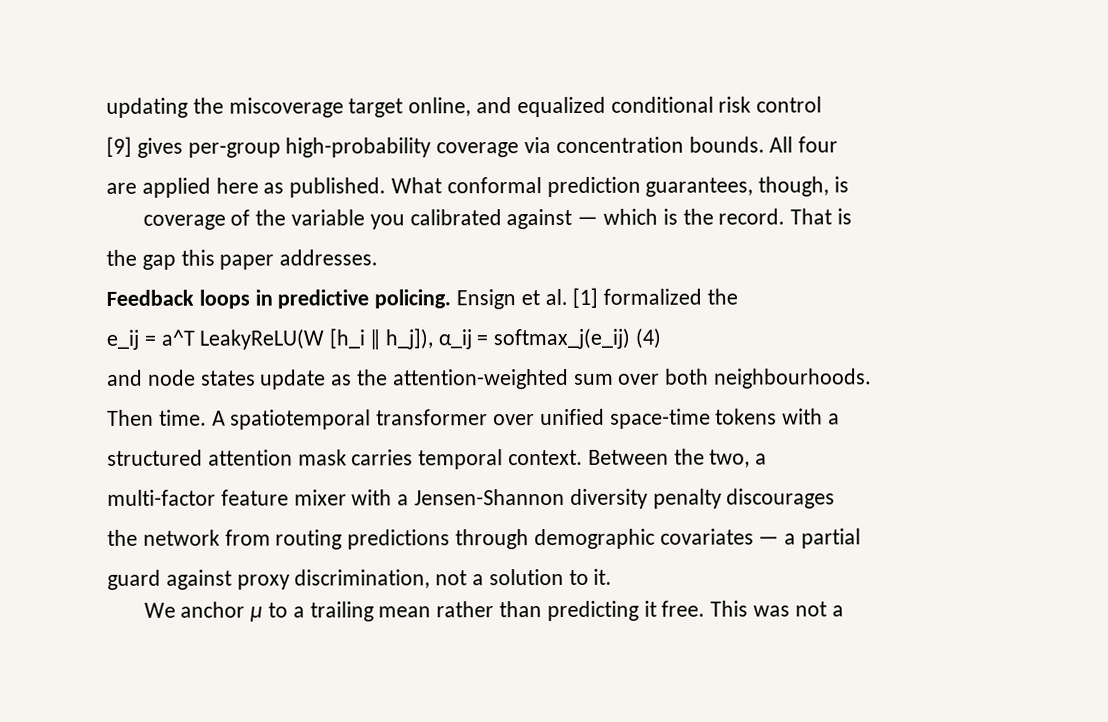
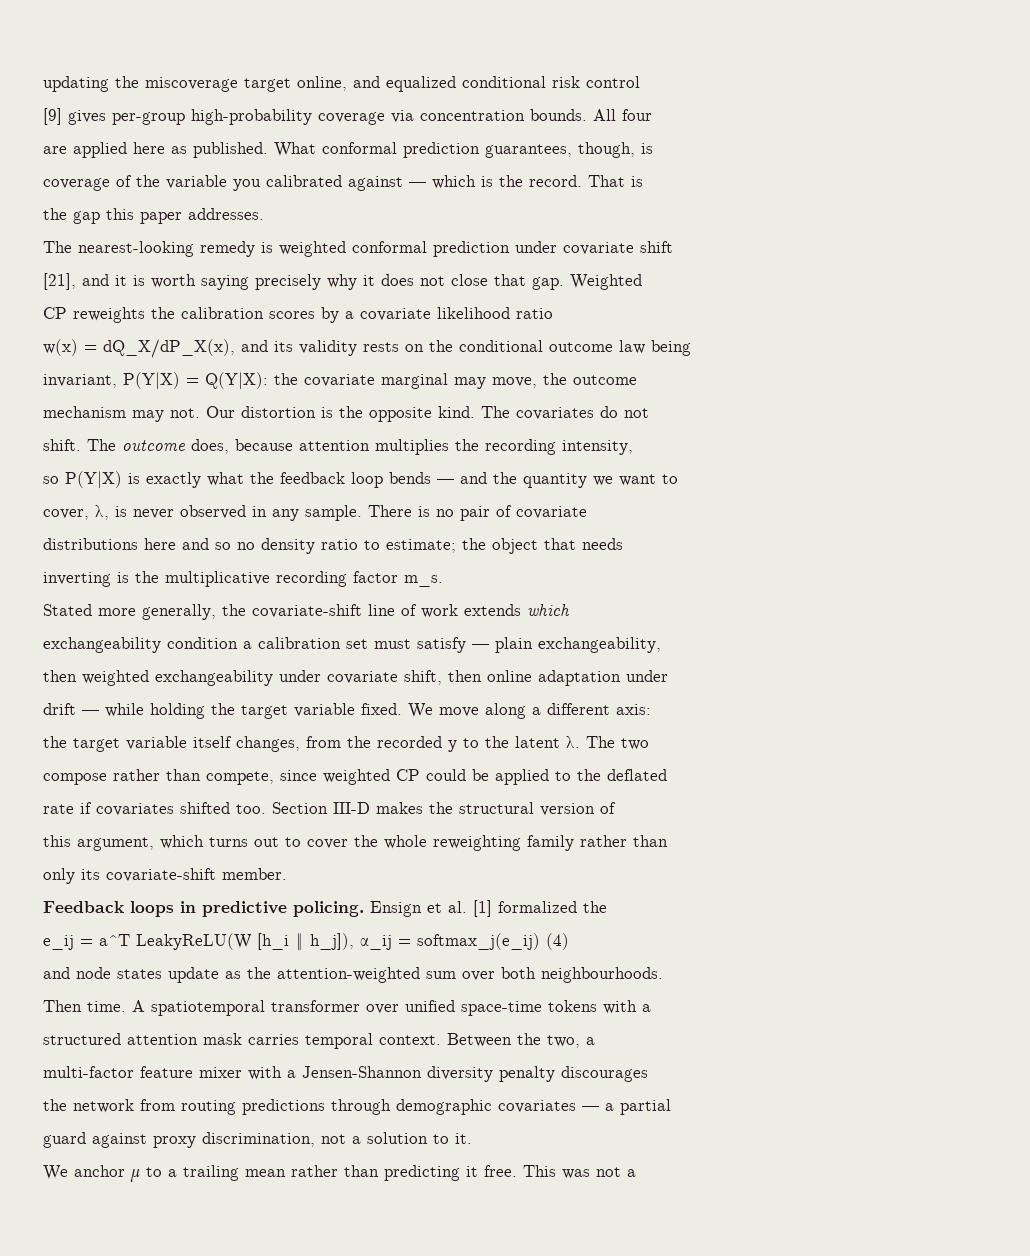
(379, 257) none -> [43,241,673,257] [43,273,642,290] [43,307,553,323] [43,339,691,358] [43,372,637,390] [43,406,649,422] [43,439,633,455] [43,471,678,489] [43,505,587,521] [43,538,623,554] [43,571,443,587] [43,604,570,620] [43,637,661,653] [43,670,668,686] [43,703,651,719] [43,736,649,752] [43,769,667,785] [43,802,616,816] [43,835,668,851] [43,868,287,884] // The nearest-looking remedy is weighted conformal prediction under covariate shift // [21], and it is worth saying precisely why it does not close that gap. Weighted // CP reweights the calibration scores by a covariate likelihood ratio // w(x) = dQ_X/dP_X(x), and its validity rests on the conditional outcome law being // invariant, P(Y|X) = Q(Y|X): the covariate marginal may move, the outcome // mechanism may not. Our distortion is the opposite kind. The covariates do not // shift. The outcome does, because attention multiplies the recording intensity, // so P(Y|X) is exactly what the feedback loop bends — and the quantity we want to // cover, λ, is never observed in any sample. There is no pair of covariate // distributions here and so no density ratio to estimate; the object that needs // inverting is the multiplicative recording factor m_s. // Stated more generally, the covariate-shift line of work extends which // exchangeability condition a calibration set must satisfy — plain exchangeability, // then weighted exchangeability under covariate shift, then online adaptation under // drift — while holding the target variable fixed. We move along a different axis: // the target variable itself changes, from the recorded y to the latent λ. The two // compose rather than compete, since weighted CP could be applied to the deflated // rate if covariates shifted too. Section III-D makes the structural version of // this argument, which turns out to cover the whole reweighting family rather than // only its covariate-shift member.

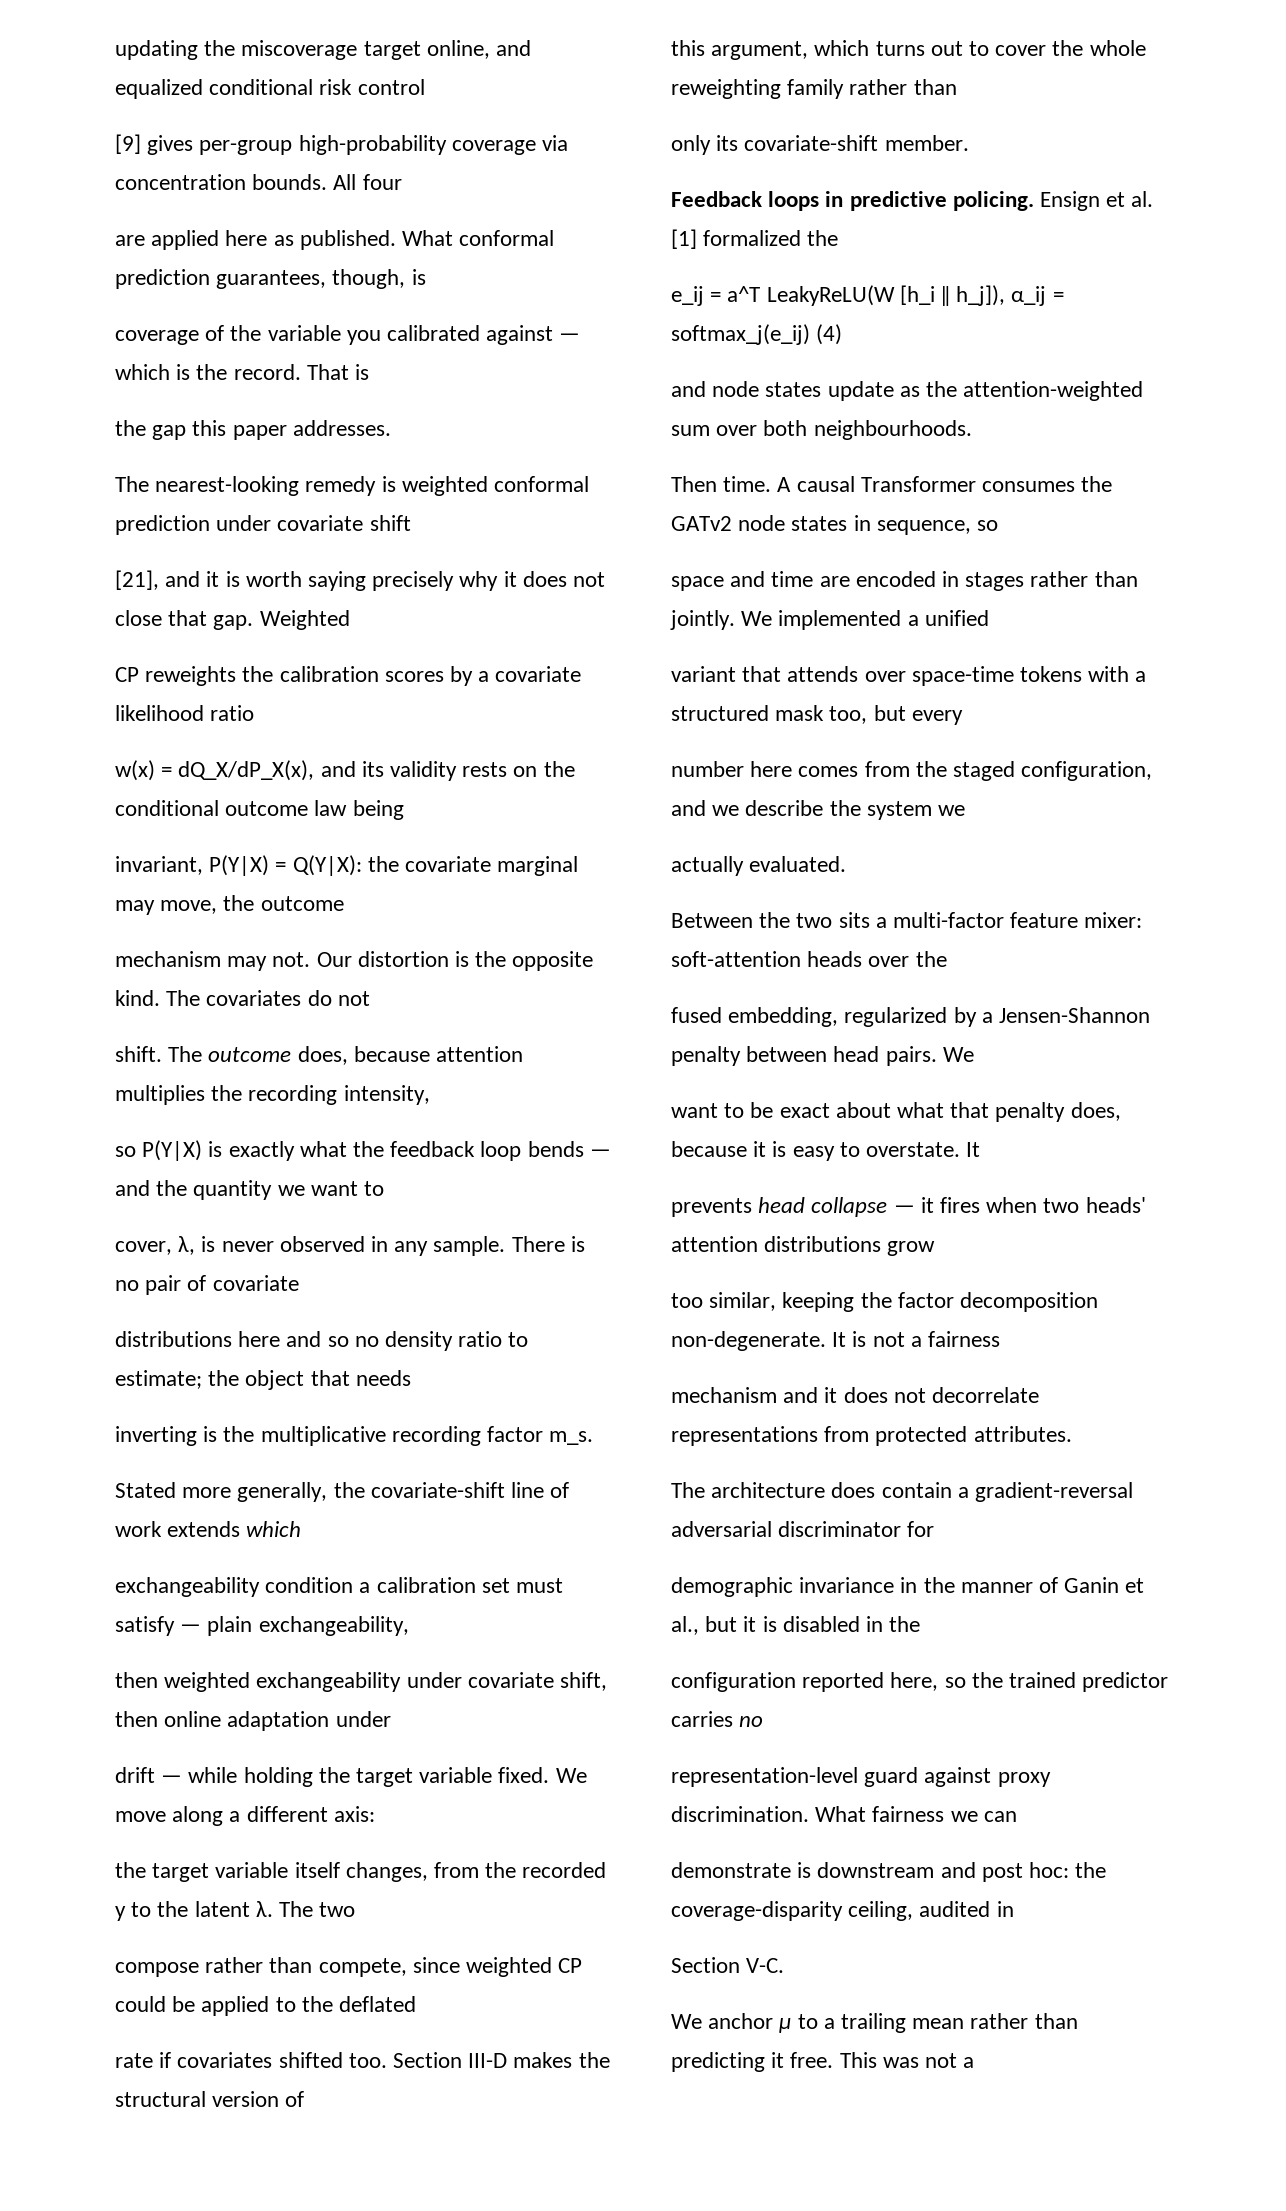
[151,1000,651,1016] [43,1033,595,1049] spatiotemporal transformer over unified space-time tokens with a // structured attention mask carries temporal context. Between the two, a // -> [796,476,1113,492] [671,515,999,535] [671,571,1138,591] [670,610,989,630] [671,666,1147,686] [671,705,963,725] [671,761,1153,781] [671,800,966,820] [671,856,847,876] [671,912,887,928] causal Transformer consumes the GATv2 node states in sequence, so // space and time are encoded in stages rather than jointly. We implemented a unified // variant that attends over space-time tokens with a structured mask too, but every // number here comes from the staged configuration, and we describe the system we // actually evaluated. // Between the two sits a
[199,1066,648,1082] [43,1099,671,1115] [43,1132,472,1148] mixer with a Jensen-Shannon diversity penalty discourages // the network from routing predictions through demographic covariates — a partial // guard against proxy discrimination, not a solution to it. -> [1084,912,1143,928] [671,951,947,967] [671,1007,1151,1027] [671,1046,974,1066] [671,1102,1121,1122] [671,1141,981,1161] [671,1197,1146,1217] [671,1236,936,1256] [671,1292,1099,1312] [671,1331,1001,1351] [671,1387,1040,1403] [671,1426,1072,1446] [671,1482,1134,1502] [671,1521,935,1537] [671,1577,1145,1597] [671,1616,921,1635] [671,1672,1169,1692] [671,1711,764,1727] [671,1767,1051,1787] [671,1806,1017,1822] [671,1862,1107,1882] [671,1901,1014,1921] [671,1957,785,1973] mixer: soft-attention heads over the // fused embedding, regularized by a Jensen-Shannon penalty between head pairs. We // want to be exact about what that penalty does, because it is easy to overstate. It // prevents head collapse — it fires when two heads' attention distributions grow // too similar, keeping the factor decomposition non-degenerate. It is not a fairness // mechanism and it does not decorrelate representations from protected attributes. // The architecture does contain a gradient-reversal adversarial discriminator for // demographic invariance in the manner of Ganin et al., but it is disabled in the // configuration reported here, so the trained predictor carries no // representation-level guard against proxy discrimination. What fairness we can // demonstrate is downstream and post hoc: the coverage-disparity ceiling, audited in // Section V-C.

